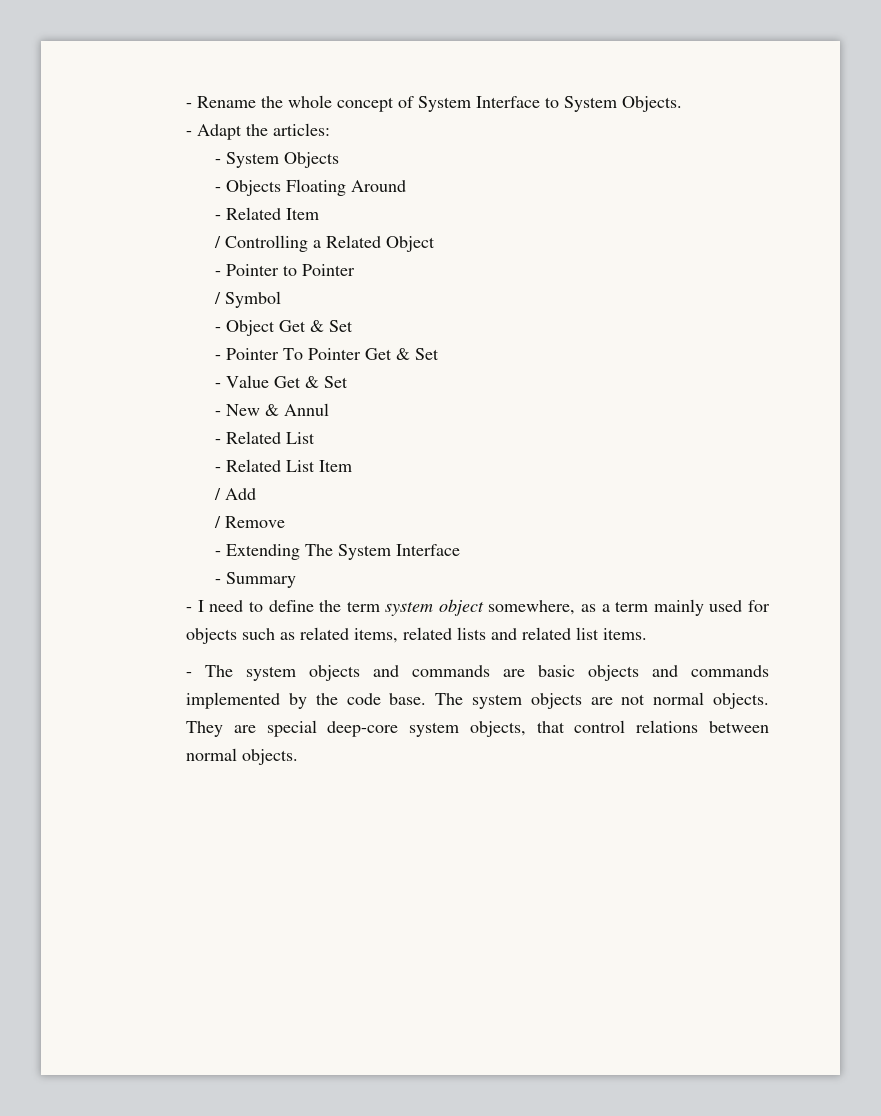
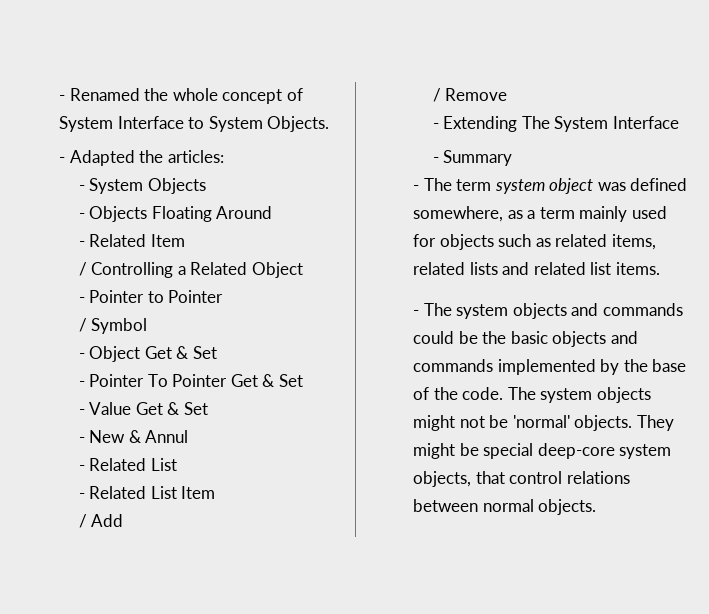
[186,96,257,108] - Rename -> [59,88,140,101] - Renamed
[197,124,243,140] Adapt -> [69,150,135,166] Adapted
[197,600,342,612] I need to define the -> [423,178,452,191] The
(484, 607) none -> [597,178,687,191] was defined
[503,669,526,677] are -> [413,331,507,344] could be the
[346,692,769,709] [186,721,256,737] code base. The system objects are not normal objects. They are -> [652,359,687,372] [413,387,651,403] [413,415,674,431] [413,443,479,459] base of the code. The system objects might not be 'normal' objects. They might be

